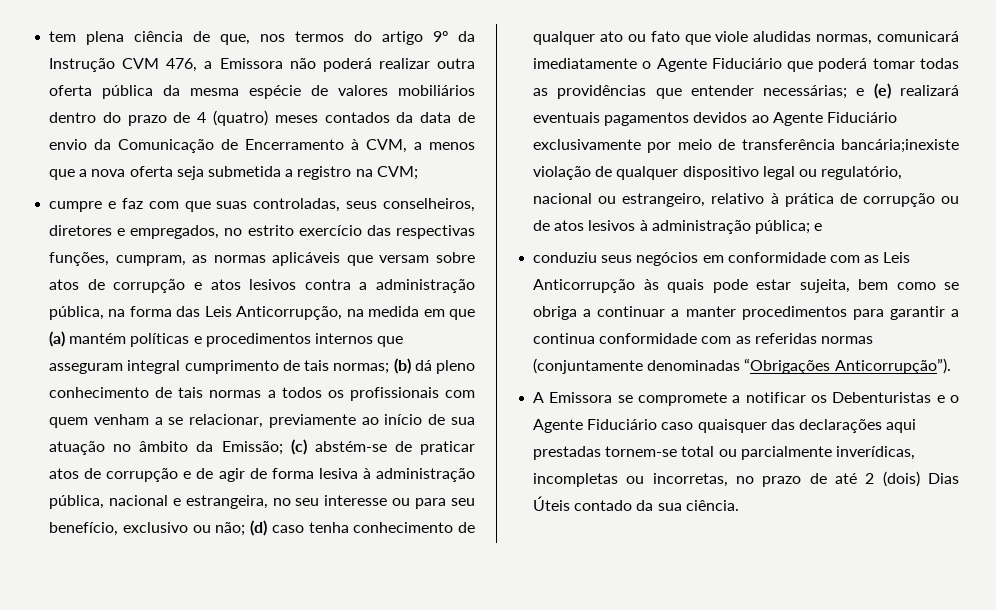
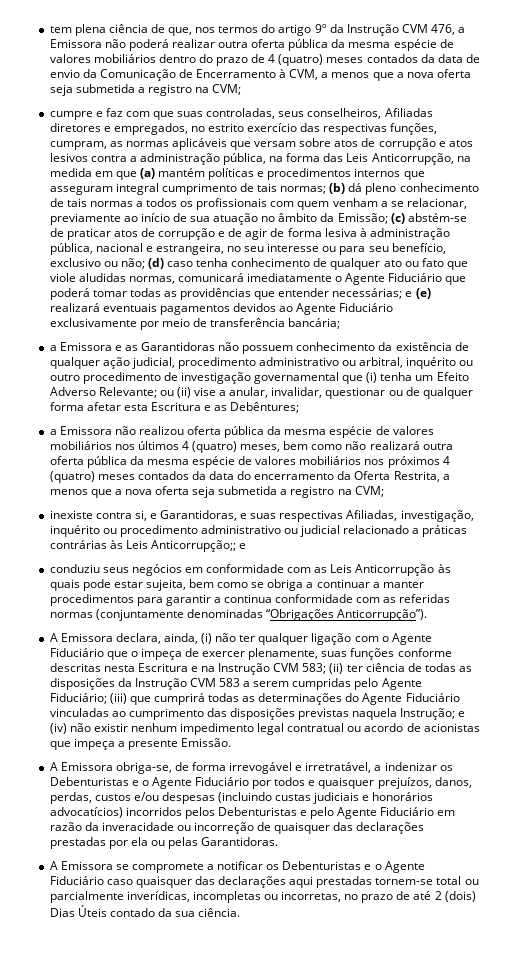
(475, 205) none -> [384,108,433,117] Afiliadas
[841,139,959,153] [533,166,903,180] [533,193,959,207] [533,220,810,234] bancária;inexiste violação de qualquer dispositivo legal ou regulatório, nacional ou estrangeiro, relativo à prática de corrupção ou de atos lesivos à administração pública; -> [288,318,341,329] [49,342,469,354] [49,357,474,369] [49,372,469,384] [49,387,473,399] [49,402,300,413] [49,426,434,438] [49,441,453,453] [49,456,450,468] [49,471,450,483] [49,486,384,498] [49,510,474,522] [49,525,468,537] [49,540,236,552] bancária; // a Emissora e as Garantidoras não possuem conhecimento da existência de qualquer ação judicial, procedimento administrativo ou arbitral, inquérito ou outro procedimento de investigação governamental que (i) tenha um Efeito Adverso Relevante; ou (ii) vise a anular, invalidar, questionar ou de qualquer forma afetar esta Escritura e as Debêntures; // a Emissora não realizou oferta pública da mesma espécie de valores mobiliários nos últimos 4 (quatro) meses, bem como não realizará outra oferta pública da mesma espécie de valores mobiliários nos próximos 4 (quatro) meses contados da data do encerramento da Oferta Restrita, a menos que a nova oferta seja submetida a registro na CVM; // inexiste contra si, e Garantidoras, e suas respectivas Afiliadas, investigação, inquérito ou procedimento administrativo ou judicial relacionado a práticas contrárias às Leis Anticorrupção;;
(951, 366) none -> [49,633,432,645] [49,648,452,660] [49,663,473,675] [49,678,422,690] [49,693,460,705] [49,708,466,720] [49,723,480,735] [49,738,232,750] [49,762,453,774] [49,777,472,789] [49,792,434,804] [49,807,456,819] [49,822,425,834] [49,837,279,849] // A Emissora declara, ainda, (i) não ter qualquer ligação com o Agente Fiduciário que o impeça de exercer plenamente, suas funções conforme descritas nesta Escritura e na Instrução CVM 583; (ii) ter ciência de todas as disposições da Instrução CVM 583 a serem cumpridas pelo Agente Fiduciário; (iii) que cumprirá todas as determinações do Agente Fiduciário vinculadas ao cumprimento das disposições previstas naquela Instrução; e (iv) não existir nenhum impedimento legal contratual ou acordo de acionistas que impeça a presente Emissão. // A Emissora obriga-se, de forma irrevogável e irretratável, a indenizar os Debenturistas e o Agente Fiduciário por todos e quaisquer prejuízos, danos, perdas, custos e/ou despesas (incluindo custas judiciais e honorários advocatícios) incorridos pelos Debenturistas e pelo Agente Fiduciário em razão da inveracidade ou incorreção de quaisquer das declarações prestadas por ela ou pelas Garantidoras.

